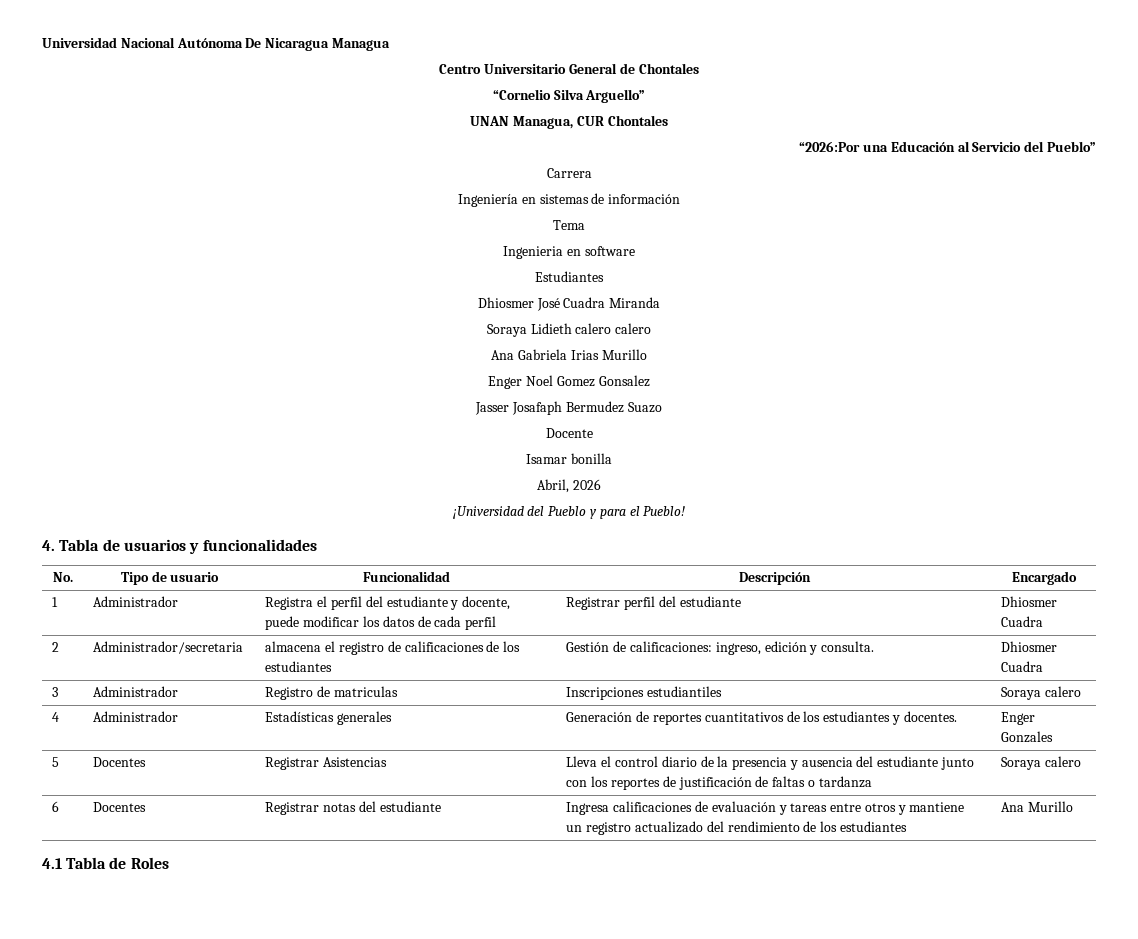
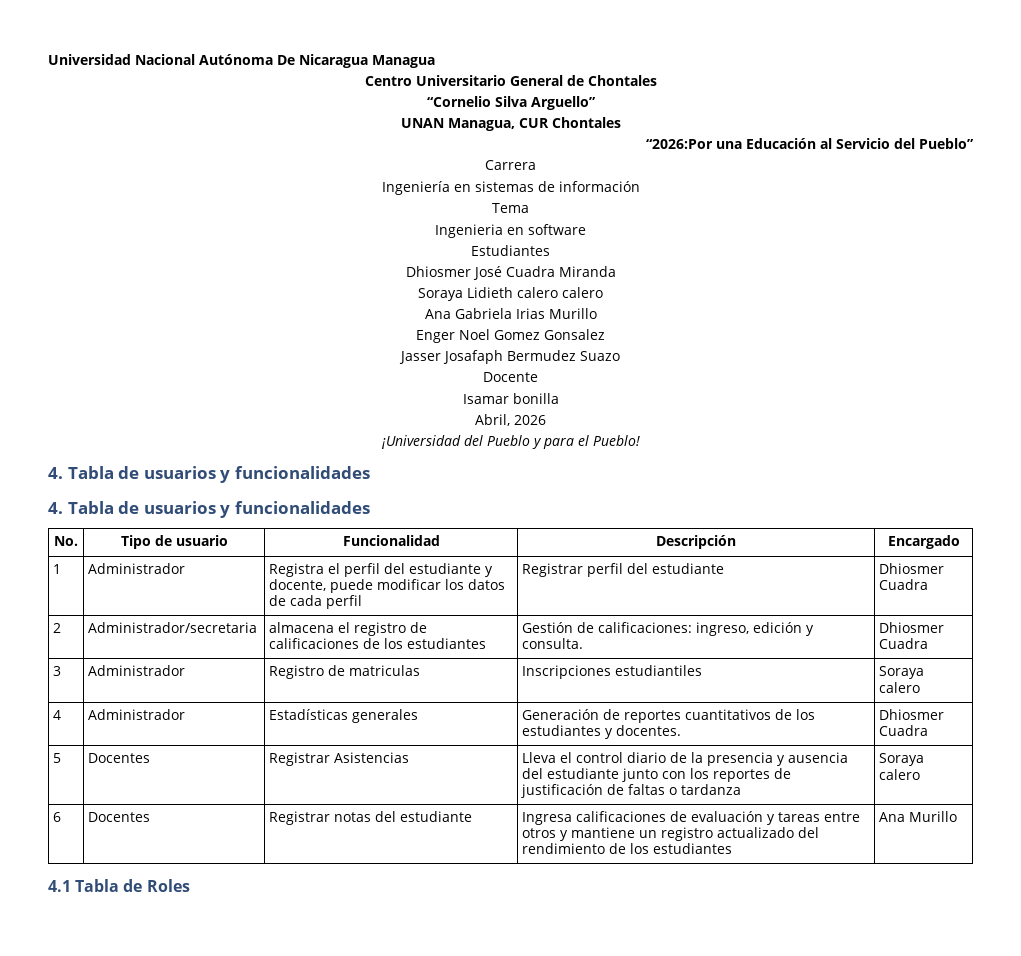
(317, 545) none -> [48,501,370,518] // 4. Tabla de usuarios y funcionalidades
[1001,712,1036,725] [1001,731,1054,743] Enger Gonzales -> [879,709,945,720] [879,725,929,736] Dhiosmer Cuadra

